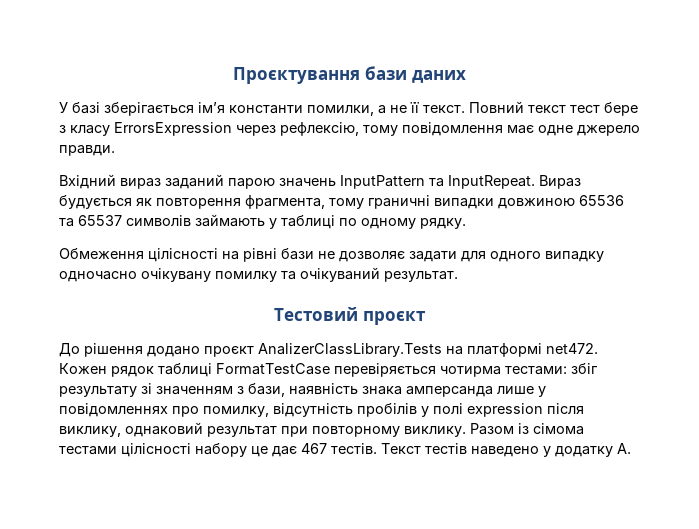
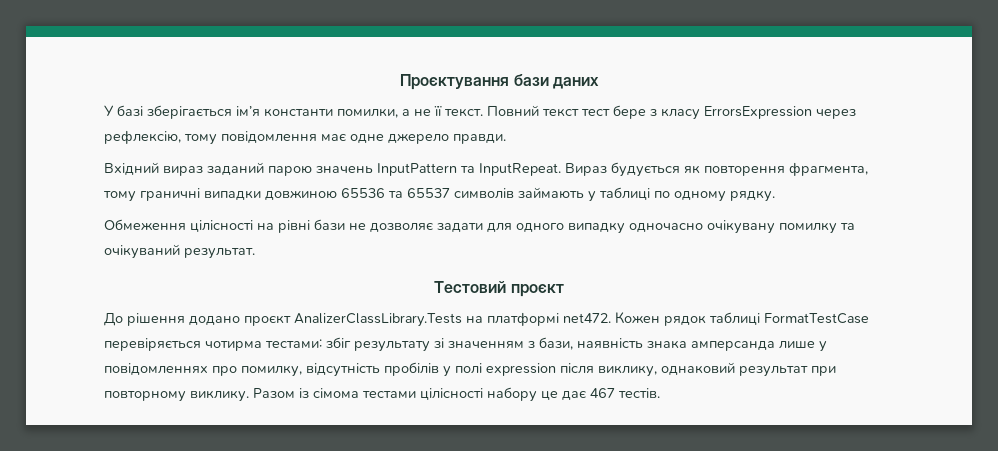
[381,443,631,457] Текст тестів наведено у додатку А. -> (660, 393) none

